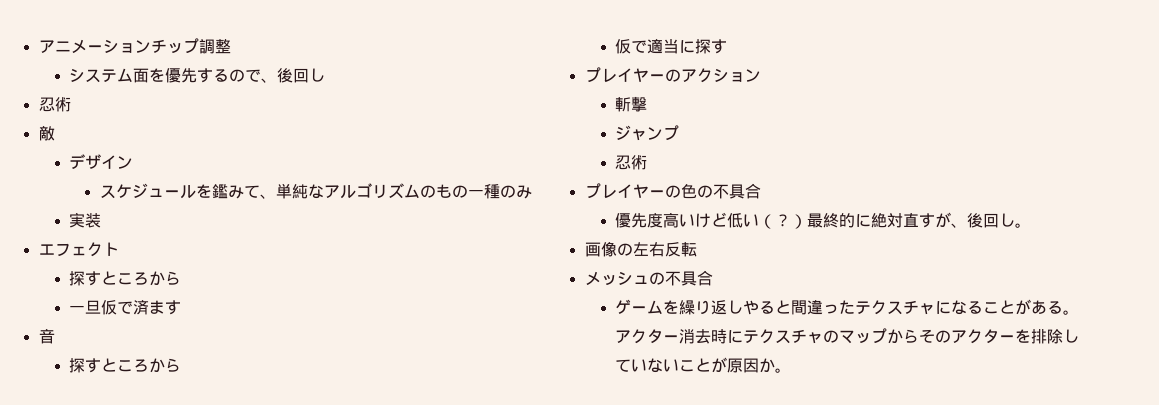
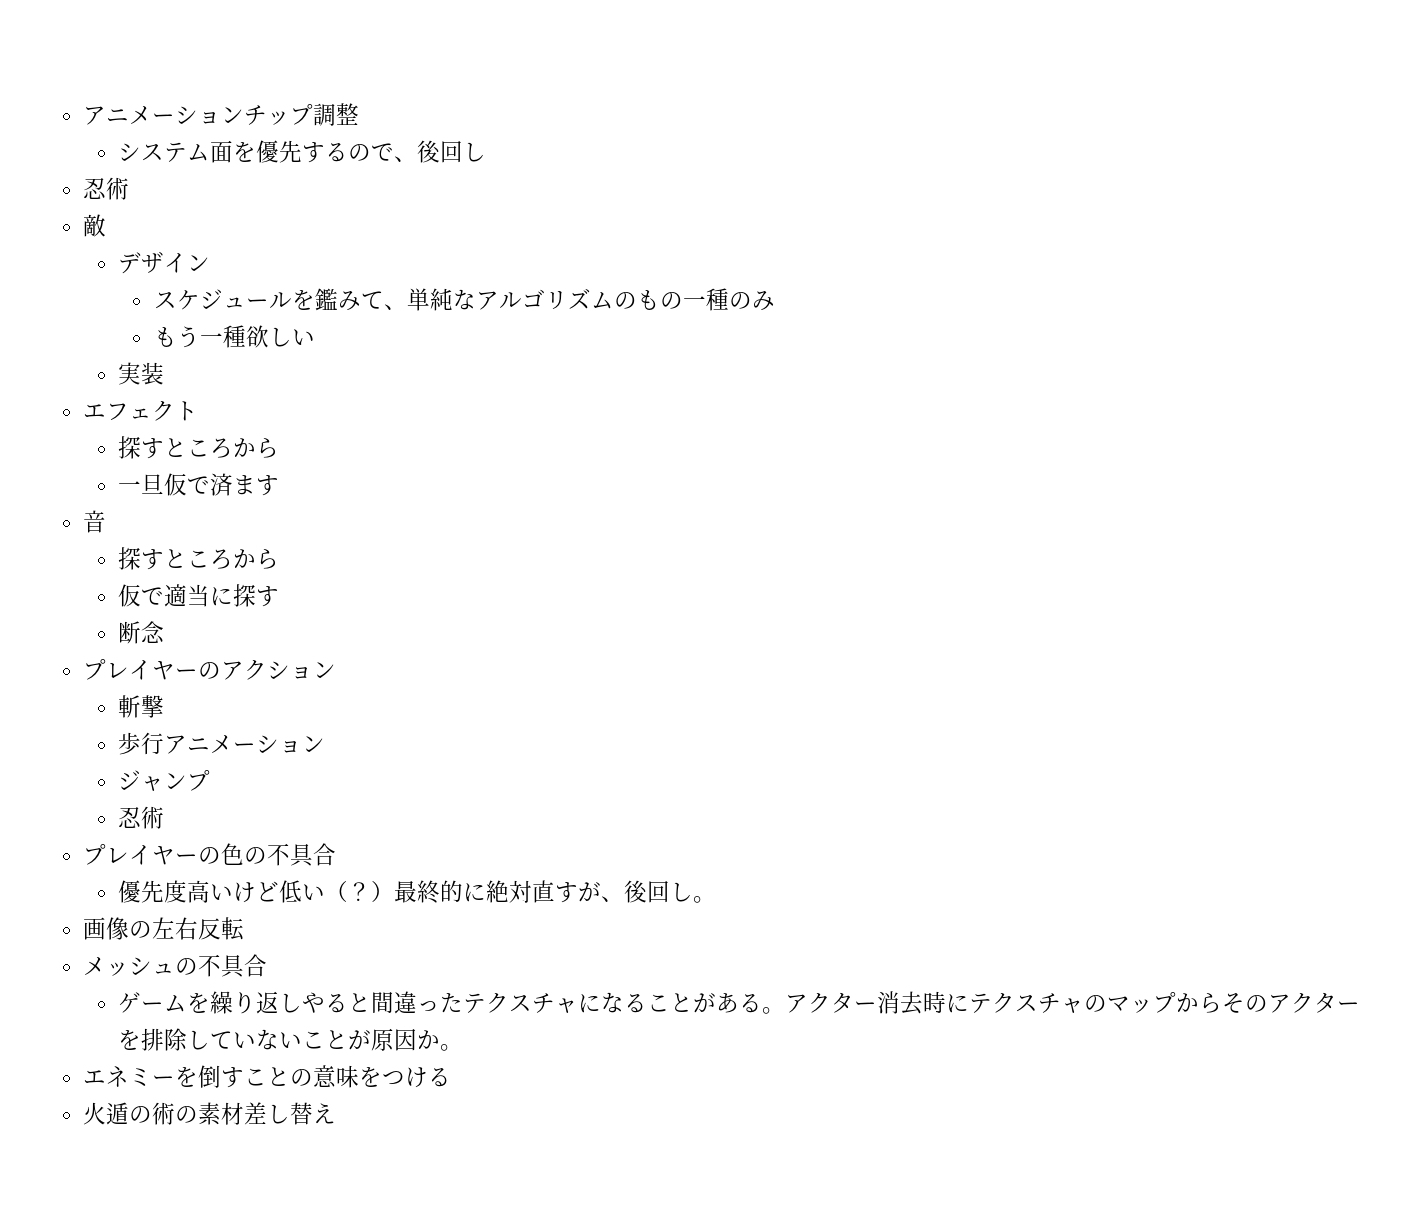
(532, 192) none -> [153,325,315,348] // もう一種欲しい
(728, 46) none -> [118,621,165,644] // 断念
(648, 104) none -> [118,732,326,755] // 歩行アニメーション
(792, 370) none -> [82,1065,451,1088] [82,1102,336,1125] // エネミーを倒すことの意味をつける // 火遁の術の素材差し替え

